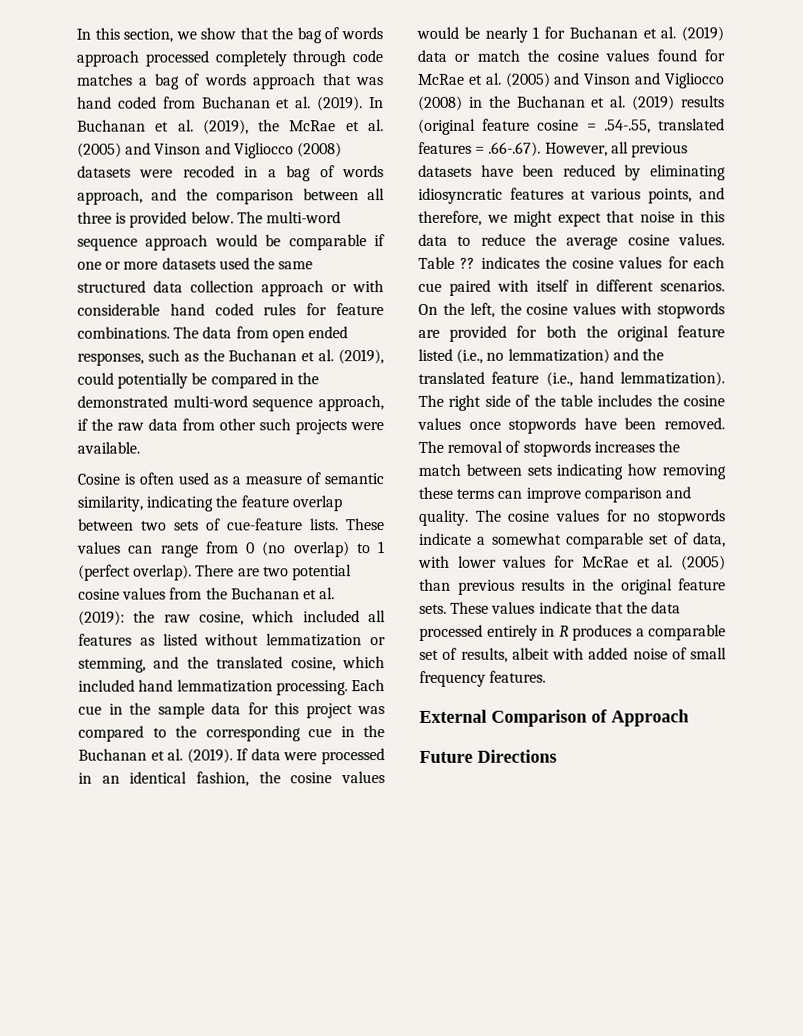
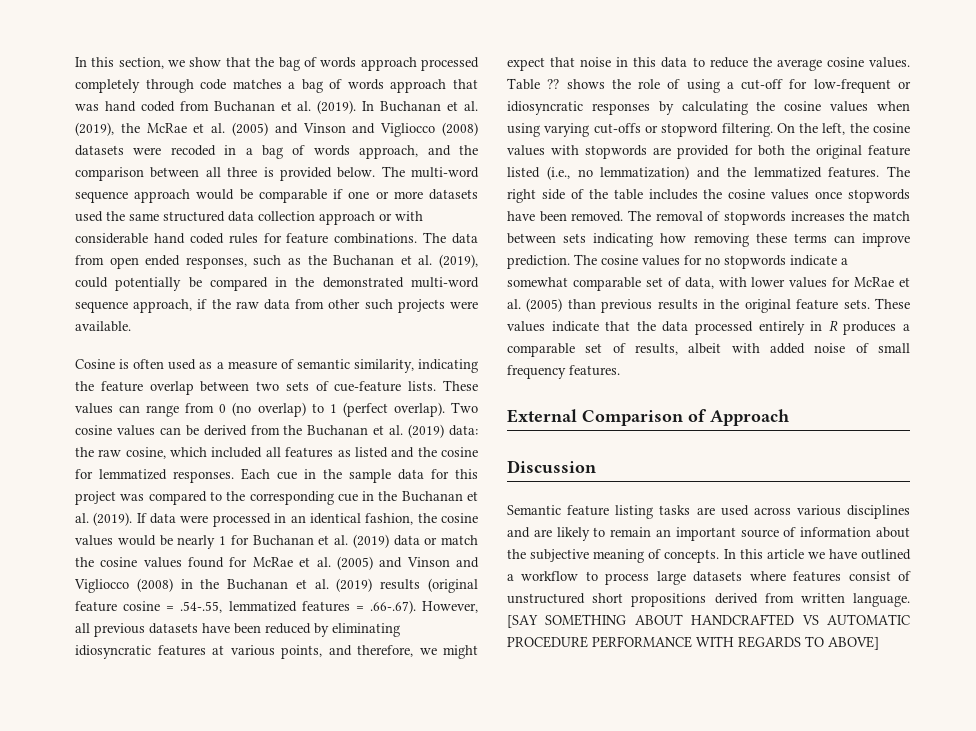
[195,564,352,581] [78,587,167,600] There are two potential cosine values -> [450,402,478,413] [75,425,247,436] Two cosine values can be derived
[78,610,125,626] (2019): -> [408,424,479,438] (2019) data:
[204,633,386,647] [78,656,385,673] [78,679,348,696] without lemmatization or stemming, and the translated cosine, which included hand lemmatization processing. -> [391,447,479,458] [75,469,234,483] and the cosine for lemmatized responses.
[658,118,725,131] translated -> [228,601,297,612] lemmatized
[480,256,725,269] [418,279,725,296] indicates the cosine values for each cue paired with itself in different scenarios. -> [566,79,911,93] [507,101,910,115] [507,123,773,137] shows the role of using a cut-off for low-frequent or idiosyncratic responses by calculating the cosine values when using varying cut-offs or stopword filtering.
[418,371,725,387] translated feature (i.e., hand lemmatization). -> [753,167,880,178] lemmatized features.
[583,486,691,503] [418,509,469,526] comparison and quality. -> [507,255,570,269] prediction.
[419,749,557,763] Future Directions -> [507,460,596,473] [507,505,910,519] [507,527,910,541] [507,549,911,563] [507,571,911,585] [507,593,910,607] [507,614,910,628] [507,636,879,650] Discussion // Semantic feature listing tasks are used across various disciplines and are likely to remain an important source of information about the subjective meaning of concepts. In this article we have outlined a workflow to process large datasets where features consist of unstructured short propositions derived from written language. [SAY SOMETHING ABOUT HANDCRAFTED VS AUTOMATIC PROCEDURE PERFORMANCE WITH REGARDS TO ABOVE]

